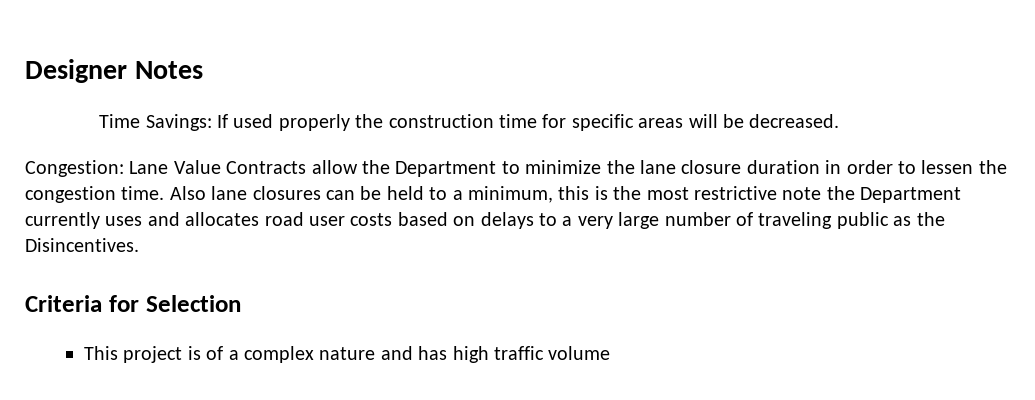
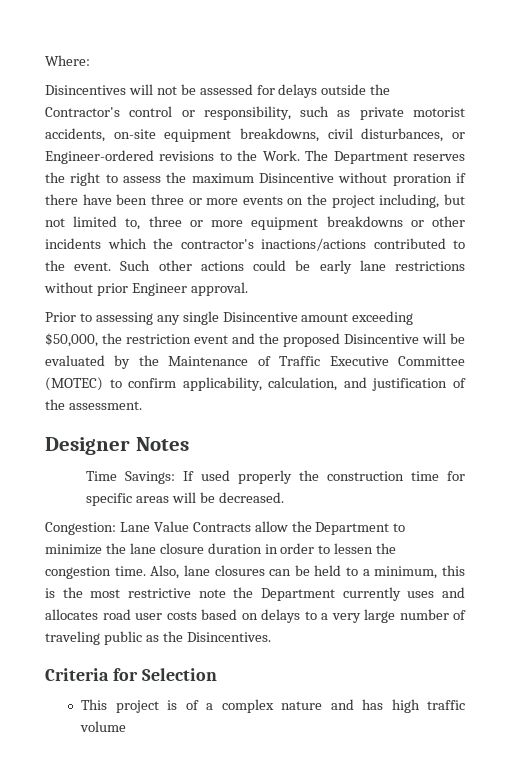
(25, 71) none -> [45,55,90,66] [45,84,391,98] [45,106,465,120] [45,128,466,142] [45,150,466,164] [45,172,466,186] [45,194,465,208] [45,216,466,230] [45,238,465,251] [45,260,466,274] [44,282,248,296] [45,311,414,325] [45,333,465,347] [45,355,465,369] [45,377,466,391] [45,399,142,410] Where: // Disincentives will not be assessed for delays outside the Contractor's control or responsibility, such as private motorist accidents, on-site equipment breakdowns, civil disturbances, or Engineer-ordered revisions to the Work. The Department reserves the right to assess the maximum Disincentive without proration if there have been three or more events on the project including, but not limited to, three or more equipment breakdowns or other incidents which the contractor's inactions/actions contributed to the event. Such other actions could be early lane restrictions without prior Engineer approval. // Prior to assessing any single Disincentive amount exceeding $50,000, the restriction event and the proposed Disincentive will be evaluated by the Maintenance of Traffic Executive Committee (MOTEC) to confirm applicability, calculation, and justification of the assessment. //
[169,186,206,200] Also -> [150,565,180,579] Also,

